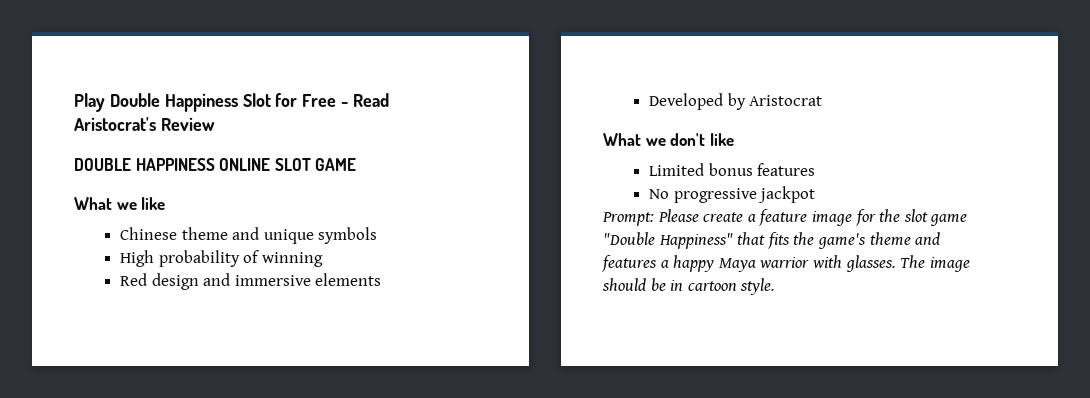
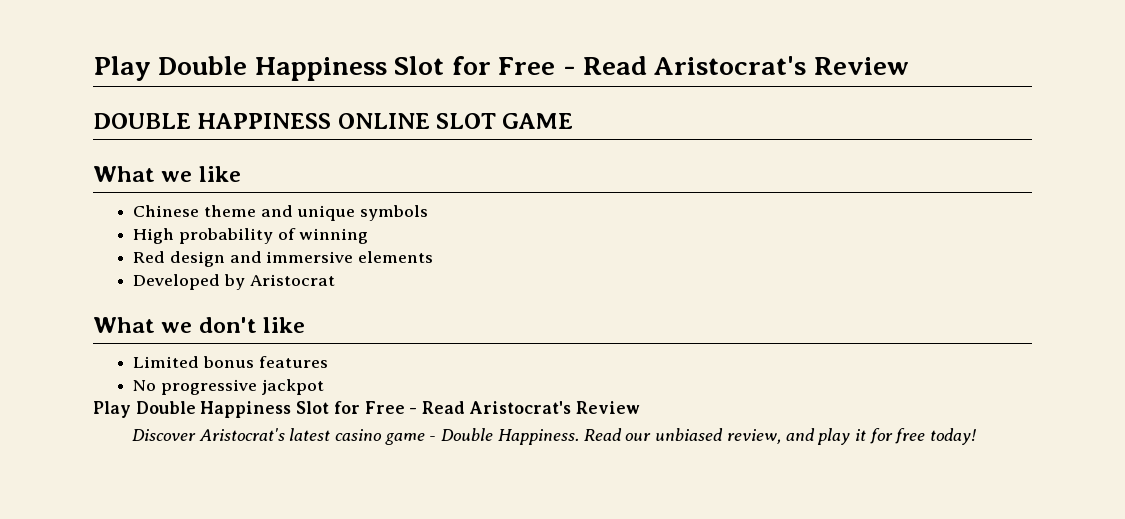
[602,209,968,226] [603,232,941,249] [602,255,970,272] [602,278,776,295] Prompt: Please create a feature image for the slot game "Double Happiness" that fits the game's theme and features a happy Maya warrior with glasses. The image should be in cartoon style. -> [93,401,640,418] [131,428,977,445] Play Double Happiness Slot for Free - Read Aristocrat's Review // Discover Aristocrat's latest casino game - Double Happiness. Read our unbiased review, and play it for free today!

